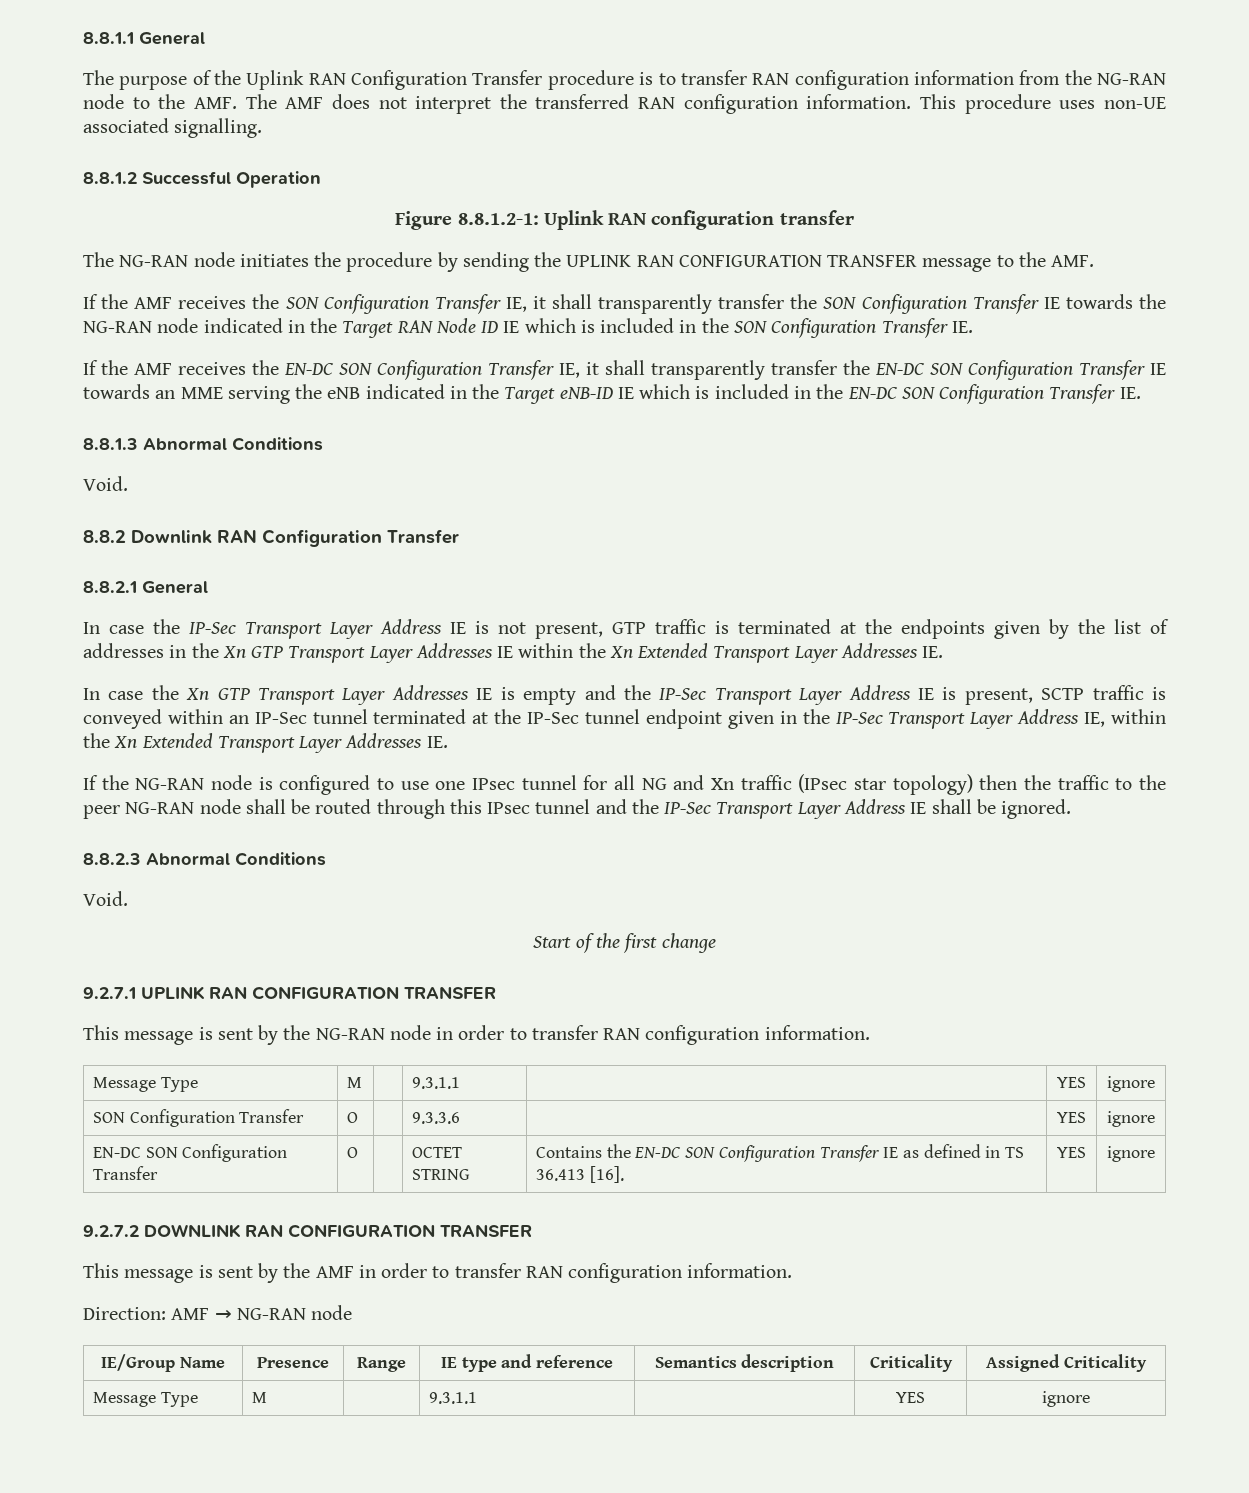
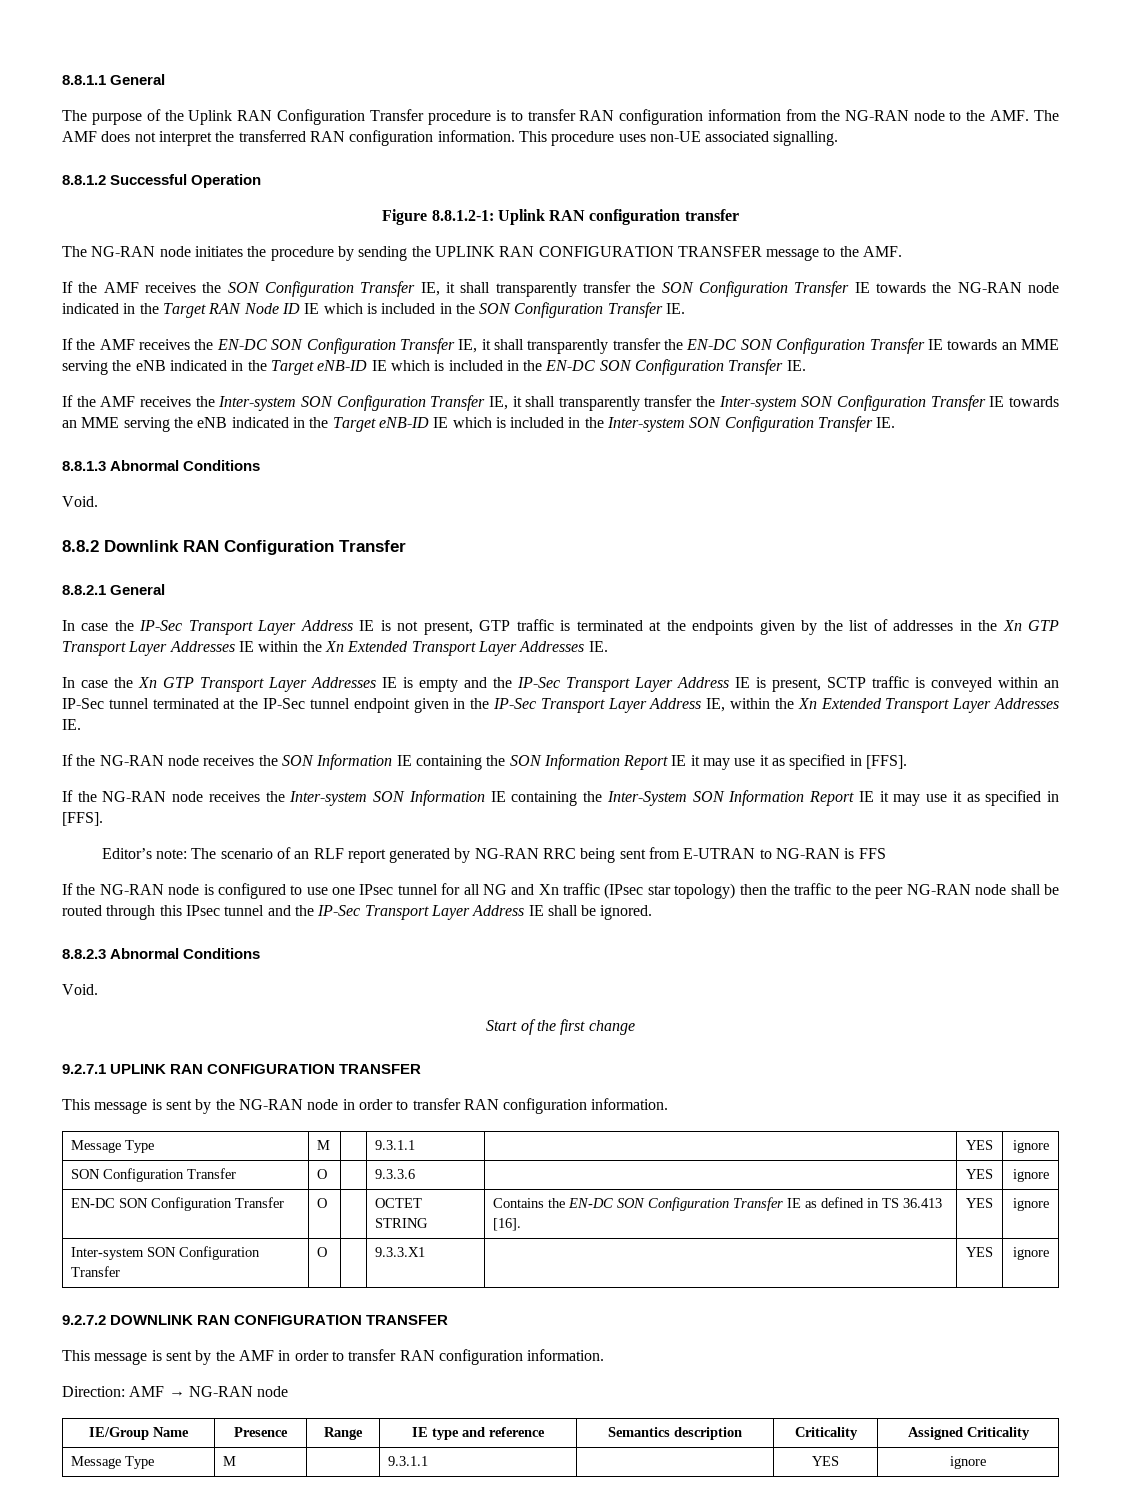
(1141, 393) none -> [62,395,1059,411] [62,416,896,432] // If the AMF receives the Inter-system SON Configuration Transfer IE, it shall transparently transfer the Inter-system SON Configuration Transfer IE towards an MME serving the eNB indicated in the Target eNB-ID IE which is included in the Inter-system SON Configuration Transfer IE.
(448, 742) none -> [62,754,908,770] [62,790,1060,806] [62,812,103,826] [101,847,886,863] // If the NG-RAN node receives the SON Information IE containing the SON Information Report IE it may use it as specified in [FFS]. // If the NG-RAN node receives the Inter-system SON Information IE containing the Inter-System SON Information Report IE it may use it as specified in [FFS]. // Editor’s note: The scenario of an RLF report generated by NG-RAN RRC being sent from E-UTRAN to NG-RAN is FFS
(1155, 1154) none -> [71,1246,261,1260] [71,1266,121,1277] [317,1247,328,1257] [375,1247,426,1257] [966,1247,993,1257] [1012,1247,1049,1260] // Inter-system SON Configuration Transfer | O | | 9.3.3.X1 | | YES | ignore

